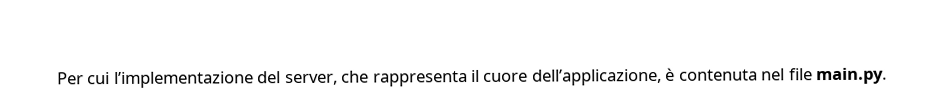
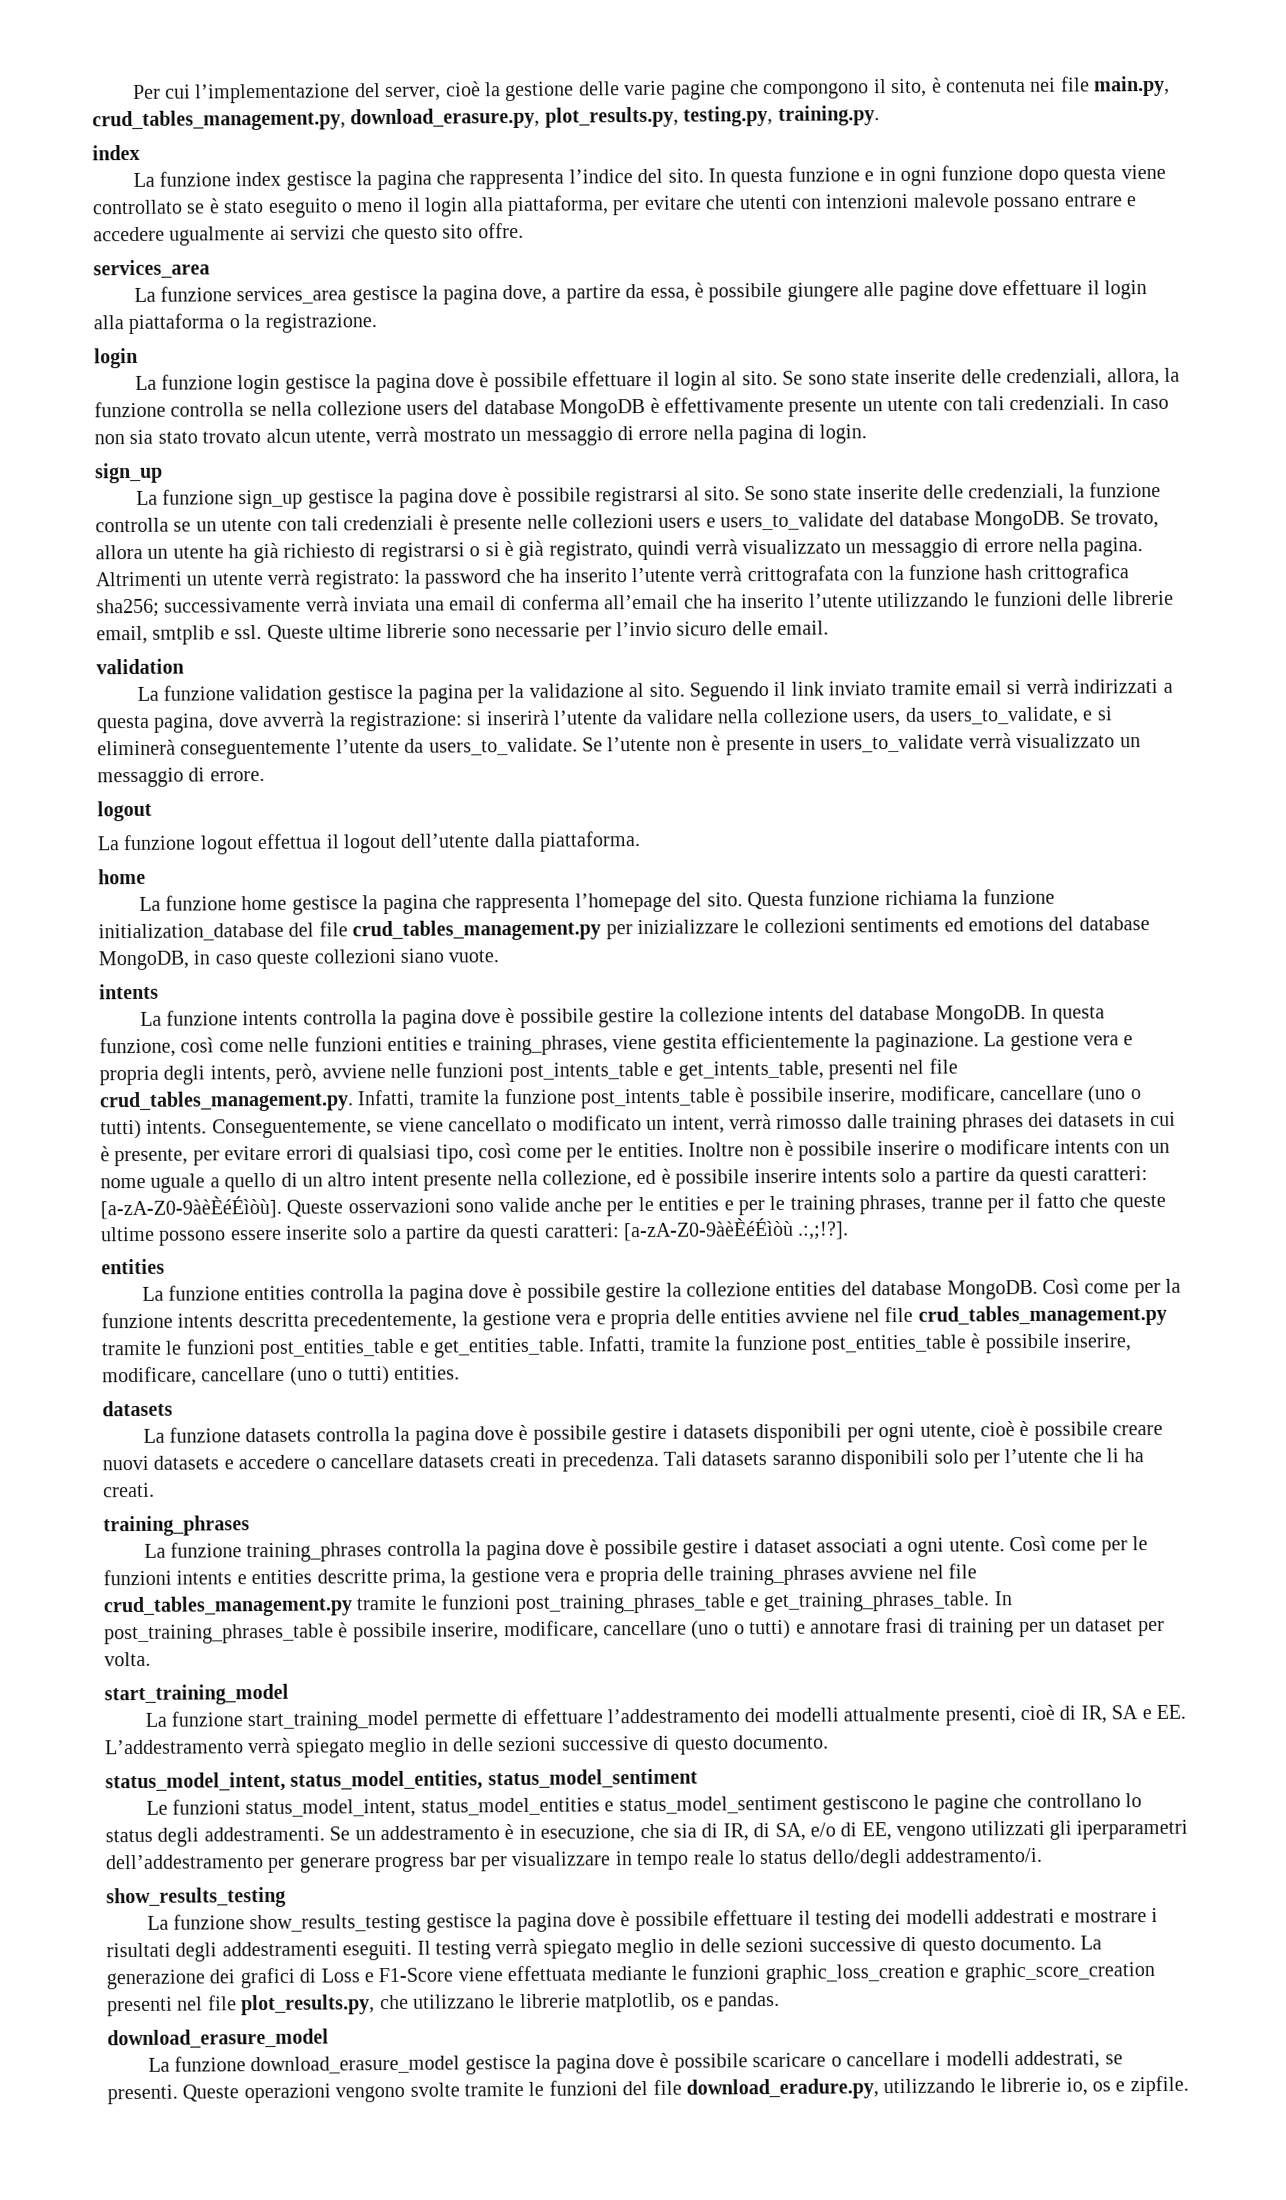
[341,67,888,87] che rappresenta il cuore dell’applicazione, è contenuta nel file main.py. -> [444,75,1171,102] [92,105,880,132] [92,144,140,161] [132,164,1166,191] [92,193,1136,218] [93,222,524,246] [93,259,210,280] [133,279,1148,306] [93,313,377,335] [94,347,138,369] [134,367,1181,395] [94,395,1170,419] [94,424,867,447] [94,462,163,484] [135,481,1162,510] [95,510,1160,535] [95,537,1144,564] [95,563,1129,590] [96,590,1174,618] [96,620,830,645] [96,658,184,675] [136,678,1173,705] [96,706,1113,734] [97,733,1141,760] [97,767,265,788] [97,800,152,822] [97,831,642,855] [98,868,146,885] [138,888,1055,915] [98,916,1150,942] [98,948,500,971] [99,983,159,1000] [139,1004,1106,1029] [99,1031,1134,1058] [99,1058,958,1086] [99,1085,1142,1113] [100,1111,1177,1140] [100,1138,1170,1167] [100,1166,1149,1193] [100,1192,1166,1220] [100,1217,850,1246] [101,1258,165,1275] [141,1278,1182,1304] [101,1304,1167,1332] [101,1333,1132,1360] [102,1365,460,1387] [102,1400,173,1417] [142,1420,1164,1446] [102,1448,1144,1472] [102,1482,155,1498] [103,1515,250,1537] [143,1535,1149,1563] [103,1563,977,1588] [103,1591,1012,1618] [104,1617,1165,1645] [104,1651,151,1667] [104,1683,289,1706] [144,1704,1187,1732] [105,1734,829,1758] [105,1768,698,1793] [145,1793,1143,1819] [105,1819,1189,1847] [105,1847,1043,1873] [106,1886,286,1909] [146,1907,1159,1935] [106,1935,1103,1962] [106,1962,1155,1990] [107,1991,781,2017] [107,2028,329,2050] [147,2050,1123,2075] [107,2075,1189,2105] cioè la gestione delle varie pagine che compongono il sito, è contenuta nei file main.py, crud_tables_management.py, download_erasure.py, plot_results.py, testing.py, training.py. // index // La funzione index gestisce la pagina che rappresenta l’indice del sito. In questa funzione e in ogni funzione dopo questa viene controllato se è stato eseguito o meno il login alla piattaforma, per evitare che utenti con intenzioni malevole possano entrare e accedere ugualmente ai servizi che questo sito offre. // services_area // La funzione services_area gestisce la pagina dove, a partire da essa, è possibile giungere alle pagine dove effettuare il login alla piattaforma o la registrazione. // login // La funzione login gestisce la pagina dove è possibile effettuare il login al sito. Se sono state inserite delle credenziali, allora, la funzione controlla se nella collezione users del database MongoDB è effettivamente presente un utente con tali credenziali. In caso non sia stato trovato alcun utente, verrà mostrato un messaggio di errore nella pagina di login. // sign_up // La funzione sign_up gestisce la pagina dove è possibile registrarsi al sito. Se sono state inserite delle credenziali, la funzione controlla se un utente con tali credenziali è presente nelle collezioni users e users_to_validate del database MongoDB. Se trovato, allora un utente ha già richiesto di registrarsi o si è già registrato, quindi verrà visualizzato un messaggio di errore nella pagina. Altrimenti un utente verrà registrato: la password che ha inserito l’utente verrà crittografata con la funzione hash crittografica sha256; successivamente verrà inviata una email di conferma all’email che ha inserito l’utente utilizzando le funzioni delle librerie email, smtplib e ssl. Queste ultime librerie sono necessarie per l’invio sicuro delle email. // validation // La funzione validation gestisce la pagina per la validazione al sito. Seguendo il link inviato tramite email si verrà indirizzati a questa pagina, dove avverrà la registrazione: si inserirà l’utente da validare nella collezione users, da users_to_validate, e si eliminerà conseguentemente l’utente da users_to_validate. Se l’utente non è presente in users_to_validate verrà visualizzato un messaggio di errore. // logout // La funzione logout effettua il logout dell’utente dalla piattaforma. // home // La funzione home gestisce la pagina che rappresenta l’homepage del sito. Questa funzione richiama la funzione initialization_database del file crud_tables_management.py per inizializzare le collezioni sentiments ed emotions del database MongoDB, in caso queste collezioni siano vuote. // intents // La funzione intents controlla la pagina dove è possibile gestire la collezione intents del database MongoDB. In questa funzione, così come nelle funzioni entities e training_phrases, viene gestita efficientemente la paginazione. La gestione vera e propria degli intents, però, avviene nelle funzioni post_intents_table e get_intents_table, presenti nel file crud_tables_management.py. Infatti, tramite la funzione post_intents_table è possibile inserire, modificare, cancellare (uno o tutti) intents. Conseguentemente, se viene cancellato o modificato un intent, verrà rimosso dalle training phrases dei datasets in cui è presente, per evitare errori di qualsiasi tipo, così come per le entities. Inoltre non è possibile inserire o modificare intents con un nome uguale a quello di un altro intent presente nella collezione, ed è possibile inserire intents solo a partire da questi caratteri: [a-zA-Z0-9àèÈéÉìòù]. Queste osservazioni sono valide anche per le entities e per le training phrases, tranne per il fatto che queste ultime possono essere inserite solo a partire da questi caratteri: [a-zA-Z0-9àèÈéÉìòù .:,;!?]. // entities // La funzione entities controlla la pagina dove è possibile gestire la collezione entities del database MongoDB. Così come per la funzione intents descritta precedentemente, la gestione vera e propria delle entities avviene nel file crud_tables_management.py tramite le funzioni post_entities_table e get_entities_table. Infatti, tramite la funzione post_entities_table è possibile inserire, modificare, cancellare (uno o tutti) entities. // datasets // La funzione datasets controlla la pagina dove è possibile gestire i datasets disponibili per ogni utente, cioè è possibile creare nuovi datasets e accedere o cancellare datasets creati in precedenza. Tali datasets saranno disponibili solo per l’utente che li ha creati. // training_phrases // La funzione training_phrases controlla la pagina dove è possibile gestire i dataset associati a ogni utente. Così come per le funzioni intents e entities descritte prima, la gestione vera e propria delle training_phrases avviene nel file crud_tables_management.py tramite le funzioni post_training_phrases_table e get_training_phrases_table. In post_training_phrases_table è possibile inserire, modificare, cancellare (uno o tutti) e annotare frasi di training per un dataset per volta. // start_training_model // La funzione start_training_model permette di effettuare l’addestramento dei modelli attualmente presenti, cioè di IR, SA e EE. L’addestramento verrà spiegato meglio in delle sezioni successive di questo documento. // status_model_intent, status_model_entities, status_model_sentiment // Le funzioni status_model_intent, status_model_entities e status_model_sentiment gestiscono le pagine che controllano lo status degli addestramenti. Se un addestramento è in esecuzione, che sia di IR, di SA, e/o di EE, vengono utilizzati gli iperparametri dell’addestramento per generare progress bar per visualizzare in tempo reale lo status dello/degli addestramento/i. // show_results_testing // La funzione show_results_testing gestisce la pagina dove è possibile effettuare il testing dei modelli addestrati e mostrare i risultati degli addestramenti eseguiti. Il testing verrà spiegato meglio in delle sezioni successive di questo documento. La generazione dei grafici di Loss e F1-Score viene effettuata mediante le funzioni graphic_loss_creation e graphic_score_creation presenti nel file plot_results.py, che utilizzano le librerie matplotlib, os e pandas. // download_erasure_model // La funzione download_erasure_model gestisce la pagina dove è possibile scaricare o cancellare i modelli addestrati, se presenti. Queste operazioni vengono svolte tramite le funzioni del file download_eradure.py, utilizzando le librerie io, os e zipfile.

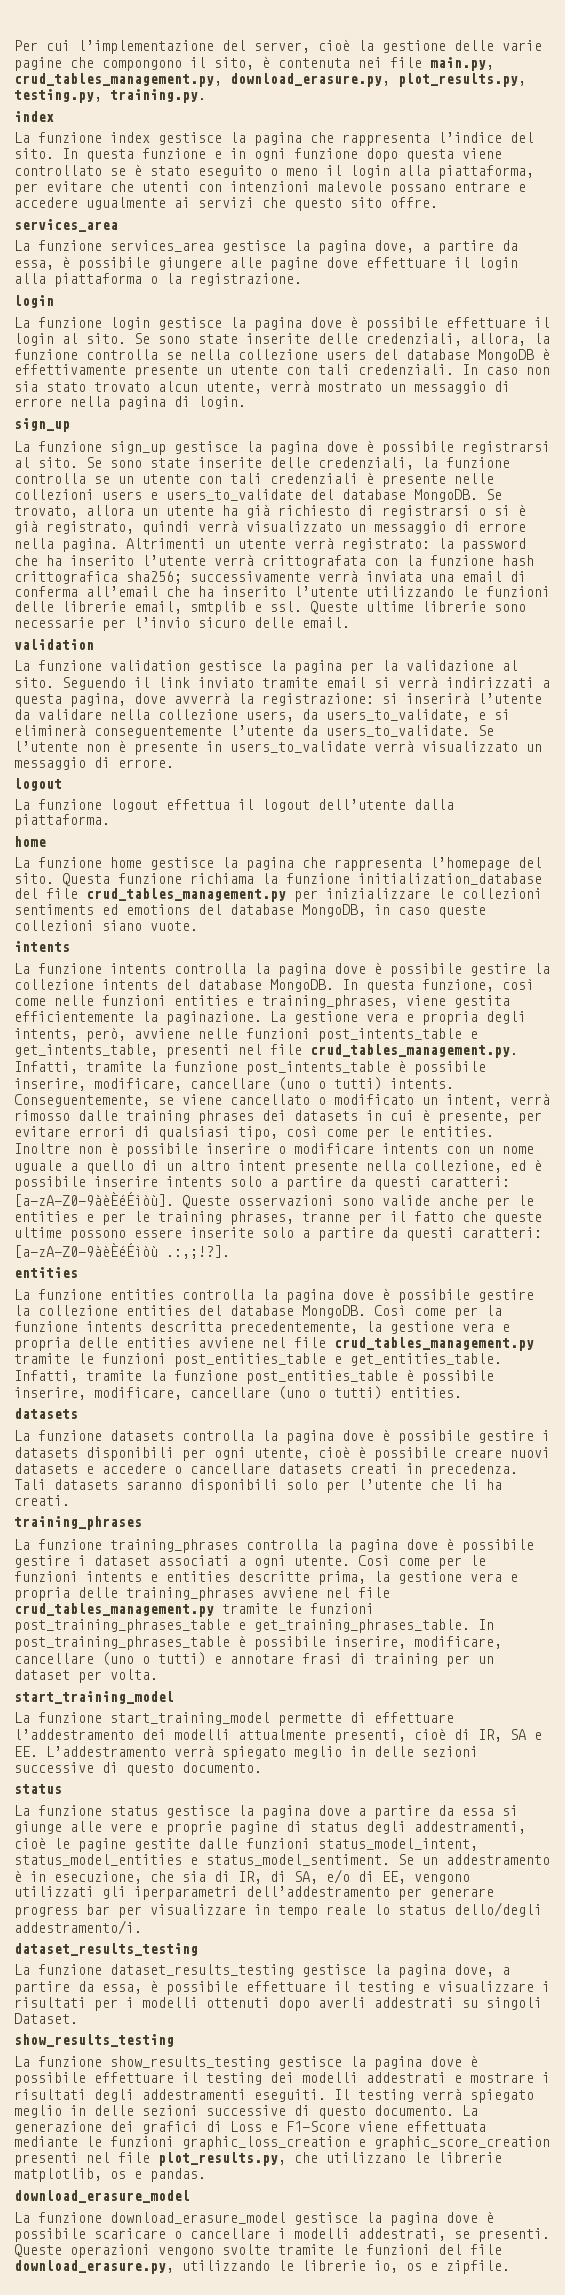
[105,1768,698,1793] [145,1793,1143,1819] [105,1826,325,1847] status_model_intent, status_model_entities, status_model_sentiment // Le funzioni status_model_intent, status_model_entities e status_model_sentiment gestiscono le pagine che controllano lo status degli addestramenti. -> [14,1784,62,1794] [14,1805,518,1819] [14,1821,526,1835] [14,1837,478,1852] [14,1854,390,1866] status // La funzione status gestisce la pagina dove a partire da essa si giunge alle vere e proprie pagine di status degli addestramenti, cioè le pagine gestite dalle funzioni status_model_intent, status_model_entities e status_model_sentiment.
(1043, 1855) none -> [14,1943,198,1956] [14,1964,510,1978] [14,1980,550,1995] [14,1997,542,2011] [14,2013,78,2024] // dataset_results_testing // La funzione dataset_results_testing gestisce la pagina dove, a partire da essa, è possibile effettuare il testing e visualizzare i risultati per i modelli ottenuti dopo averli addestrati su singoli Dataset.
[685,2078,879,2100] download_eradure.py, -> [14,2260,174,2274] download_erasure.py,

